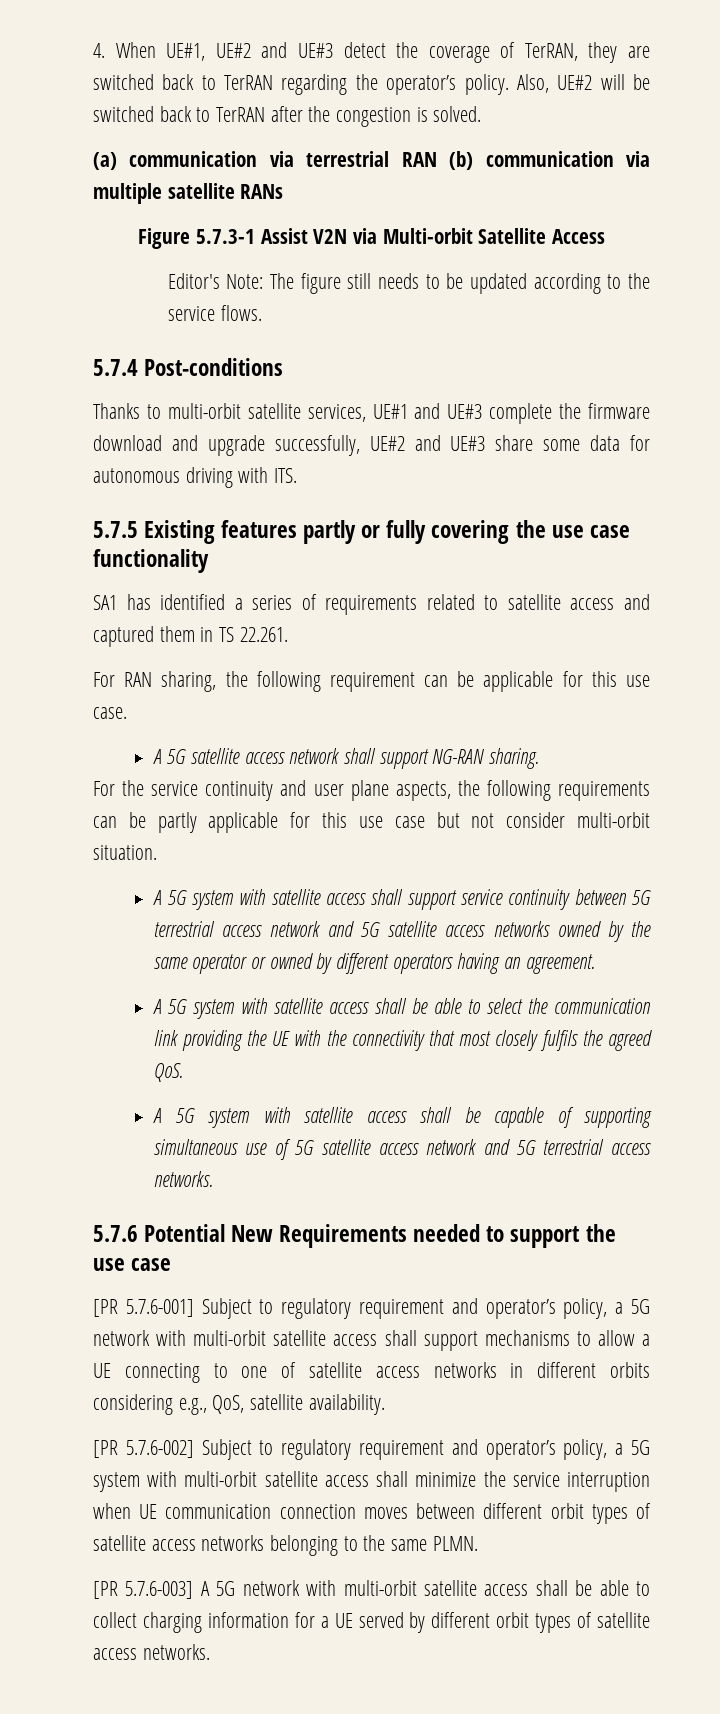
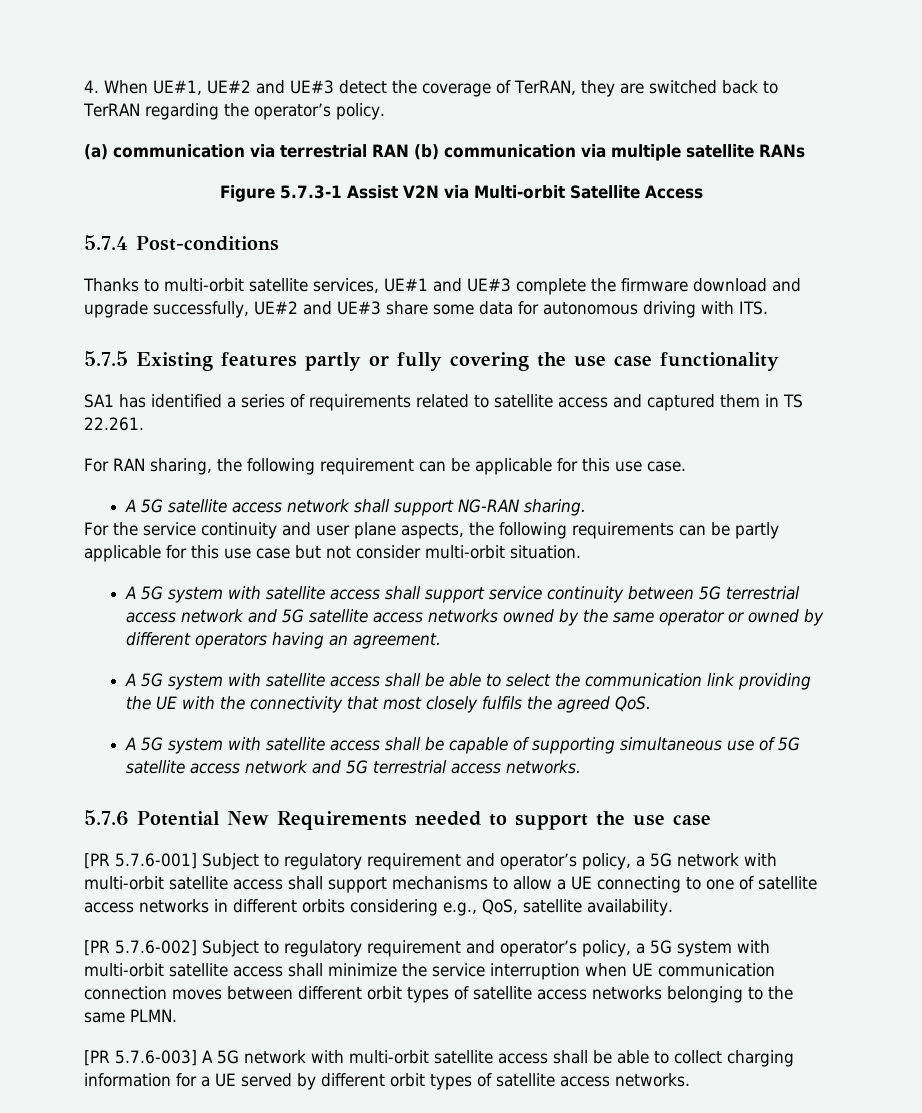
[516,74,650,93] [93,106,482,127] Also, UE#2 will be switched back to TerRAN after the congestion is solved. -> (385, 111) none
[167,273,650,294] [167,305,262,321] // Editor's Note: The figure still needs to be updated according to the service flows. -> (703, 192) none

